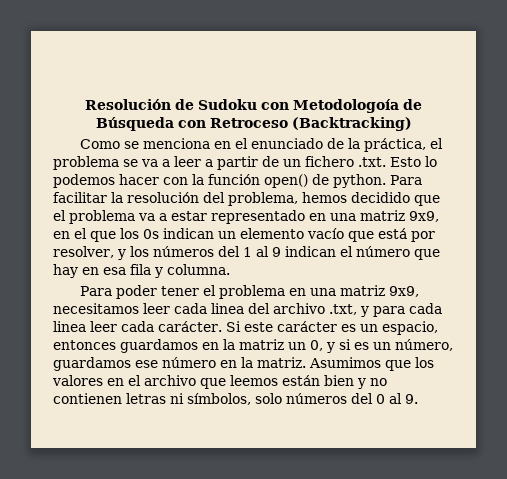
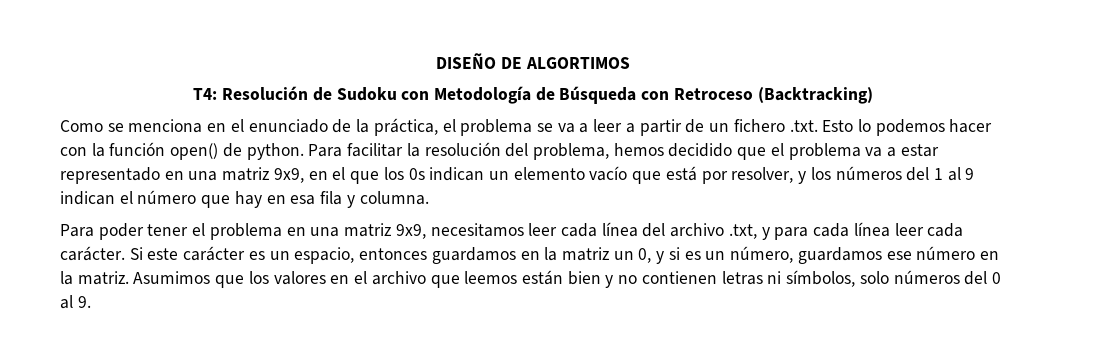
(85, 104) none -> [436,53,630,69] [193,88,218,100] DISEÑO DE ALGORTIMOS // T4:
[293,99,399,113] Metodologoía -> [434,86,531,104] Metodología
[211,303,244,314] linea -> [601,222,638,237] línea
[53,321,86,332] linea -> [853,222,890,237] línea

